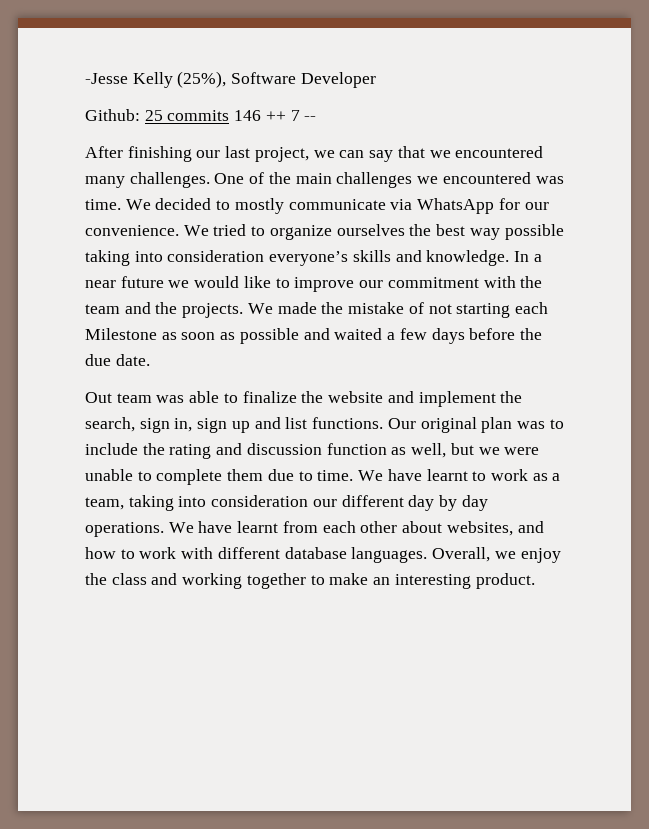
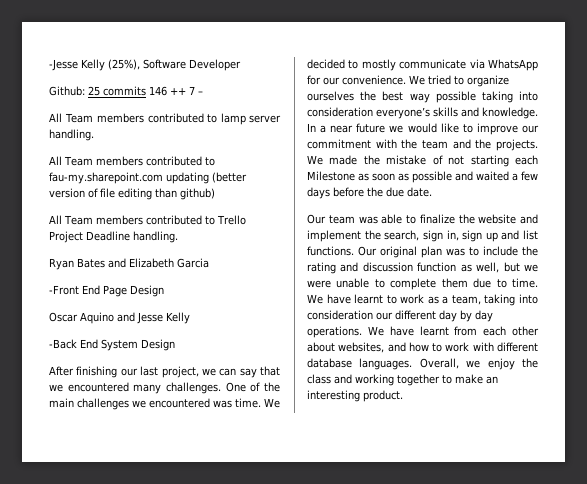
[304,116,317,121] -- -> [198,91,203,95] [49,113,281,125] [49,129,94,141] [49,156,215,166] [49,172,247,184] [49,188,215,200] [49,215,246,225] [49,231,178,243] [49,258,209,270] [49,285,164,297] [49,312,190,324] [49,339,175,351] – // All Team members contributed to lamp server handling. // All Team members contributed to fau-my.sharepoint.com updating (better version of file editing than github) // All Team members contributed to Trello Project Deadline handling. // Ryan Bates and Elizabeth Garcia // -Front End Page Design // Oscar Aquino and Jesse Kelly // -Back End System Design
[85,392,112,403] Out -> [307,214,326,224] Our

